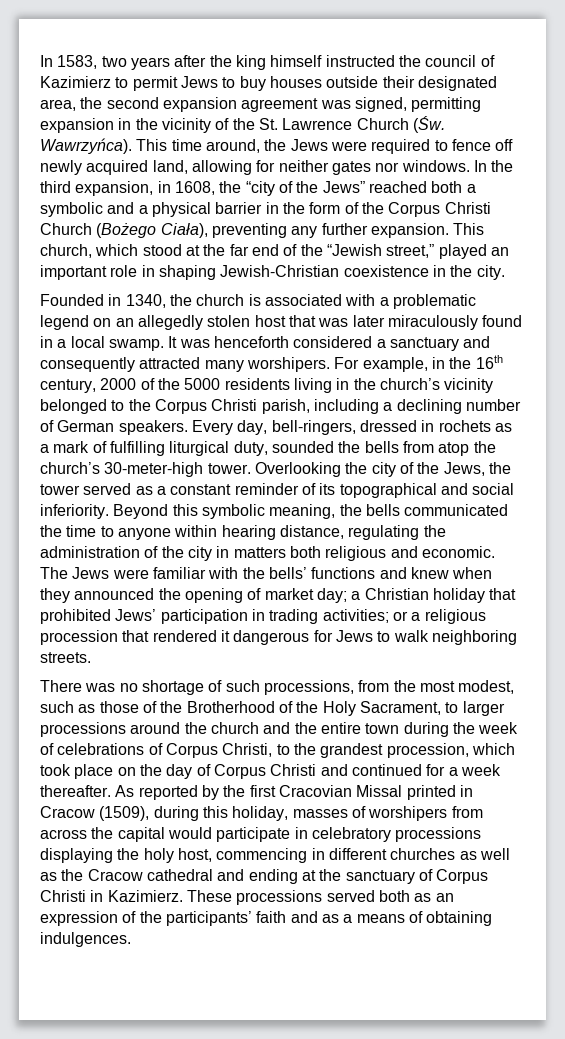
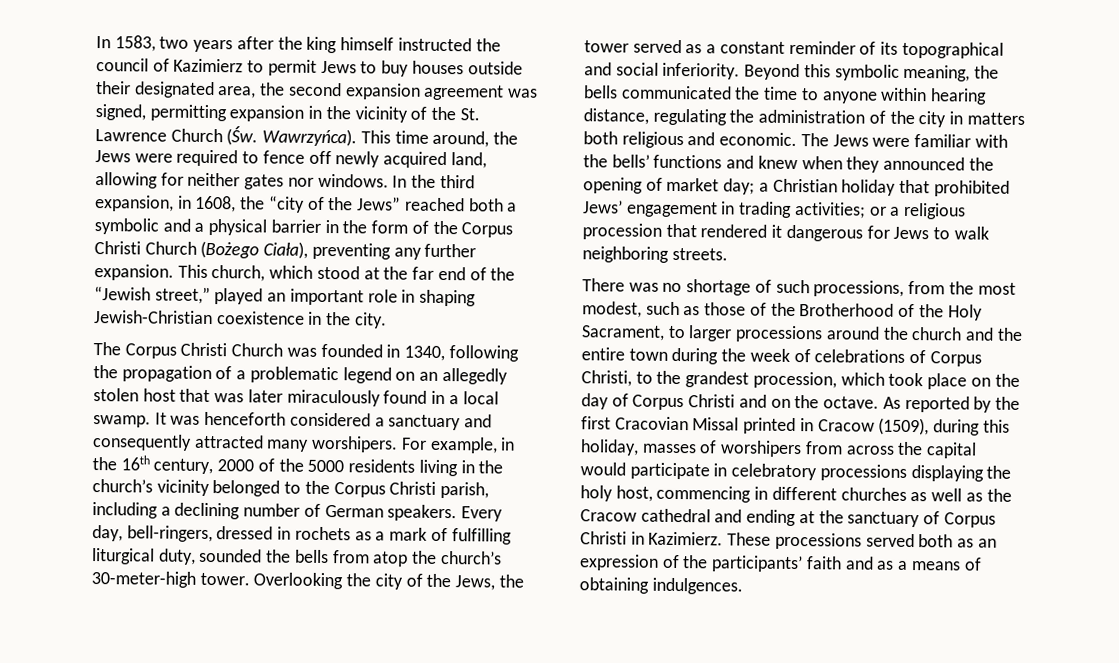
[40,294,376,308] Founded in 1340, the church is associated with -> [93,342,519,362] [93,365,233,383] The Corpus Christi Church was founded in 1340, following the propagation of
[160,609,248,624] participation -> [625,201,718,218] engagement
[351,764,501,776] [40,785,111,797] continued for a week thereafter. -> [770,395,880,409] on the octave.

